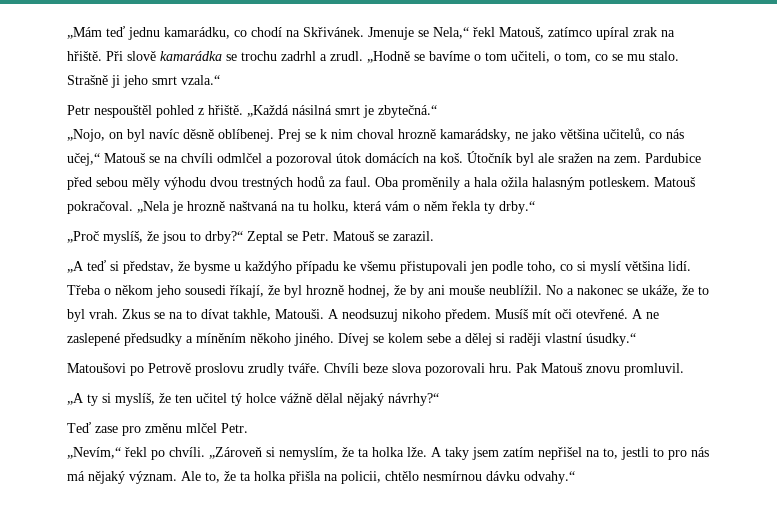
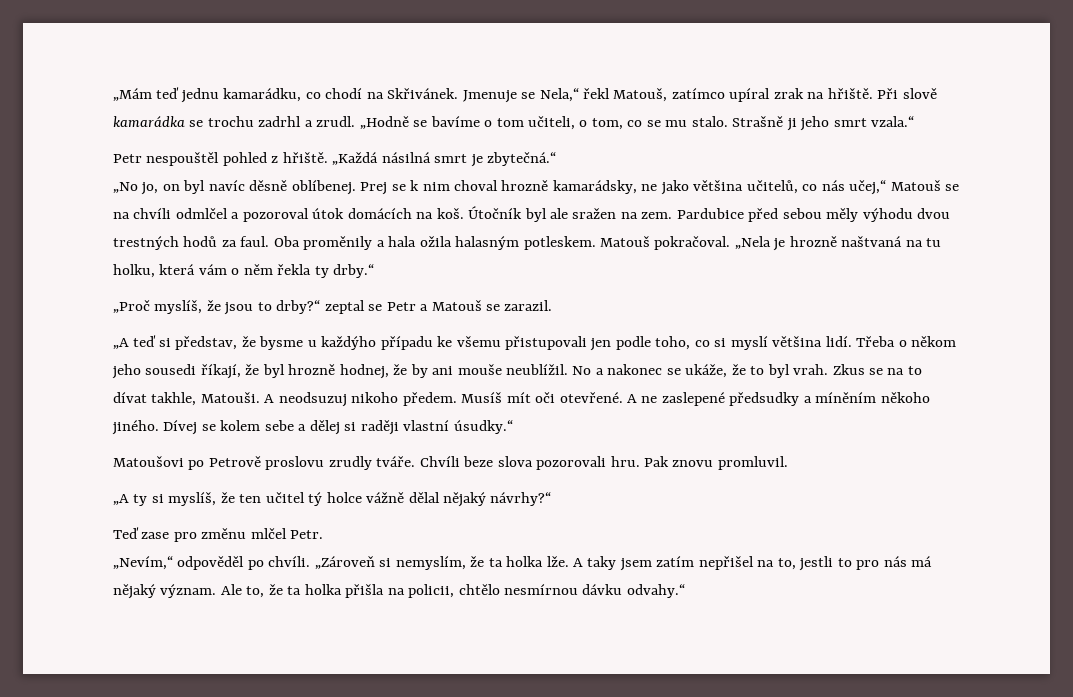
[67,129,105,142] „Nojo, -> [113,182,159,195] „No jo,
[247,231,329,244] Zeptal se Petr. -> [324,300,429,314] zeptal se Petr a
[541,363,583,373] Matouš -> (670, 461) none
[125,447,147,457] řekl -> [177,556,245,570] odpověděl

